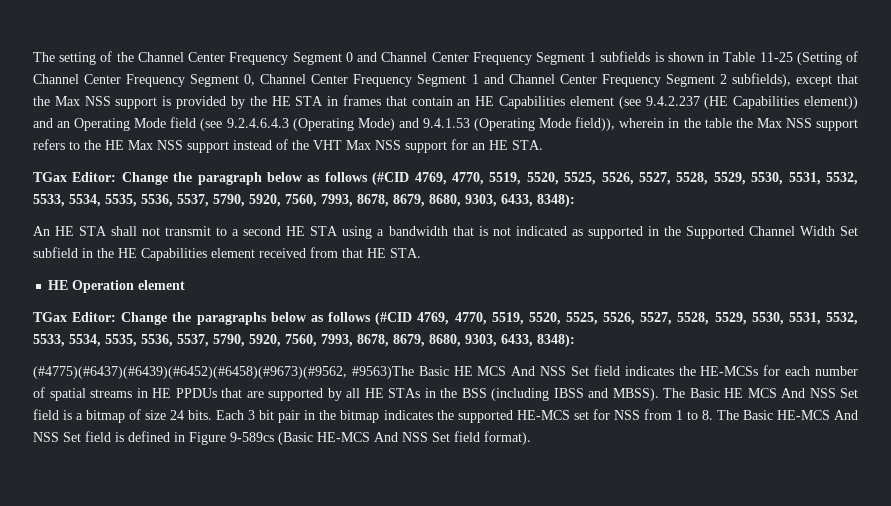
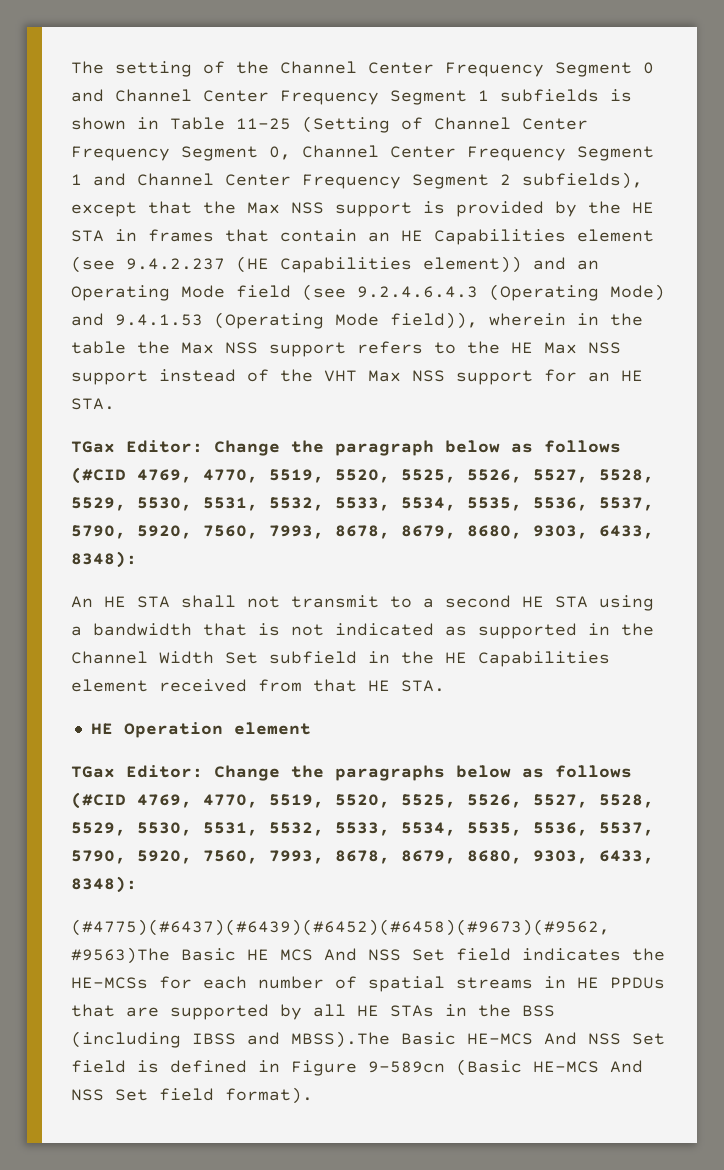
[685,226,744,239] Supported -> (654, 629) none
[612,388,858,401] [33,409,739,423] MBSS). The Basic HE MCS And NSS Set field is a bitmap of size 24 bits. Each 3 bit pair in the bitmap indicates the supported HE-MCS set for NSS from 1 to 8. The -> [291,1031,390,1048] MBSS).The
[230,432,274,442] 9-589cs -> [368,1061,445,1073] 9-589cn

